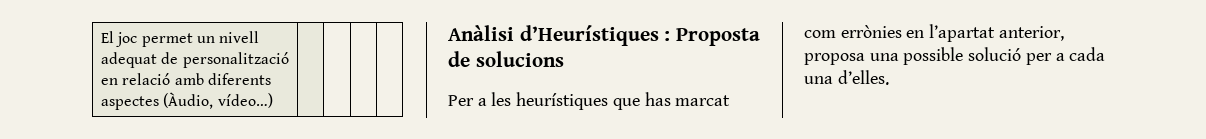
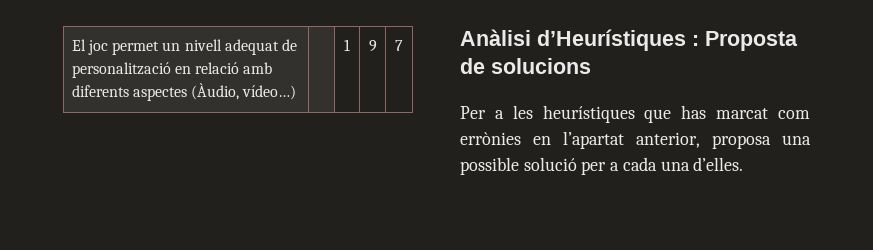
(273, 100) | | -> [344,39,350,51] [368,40,377,52] [395,40,403,51] 1 | 9 | 7

